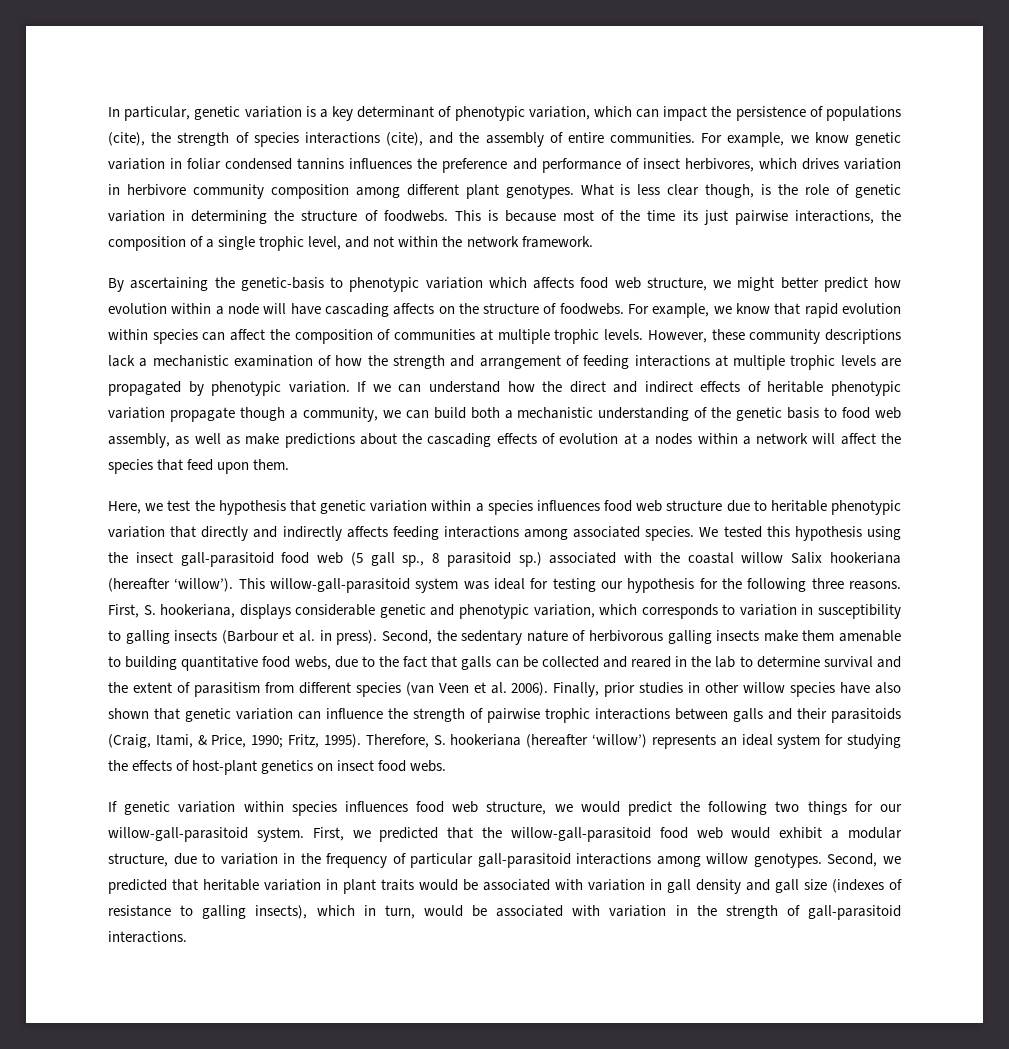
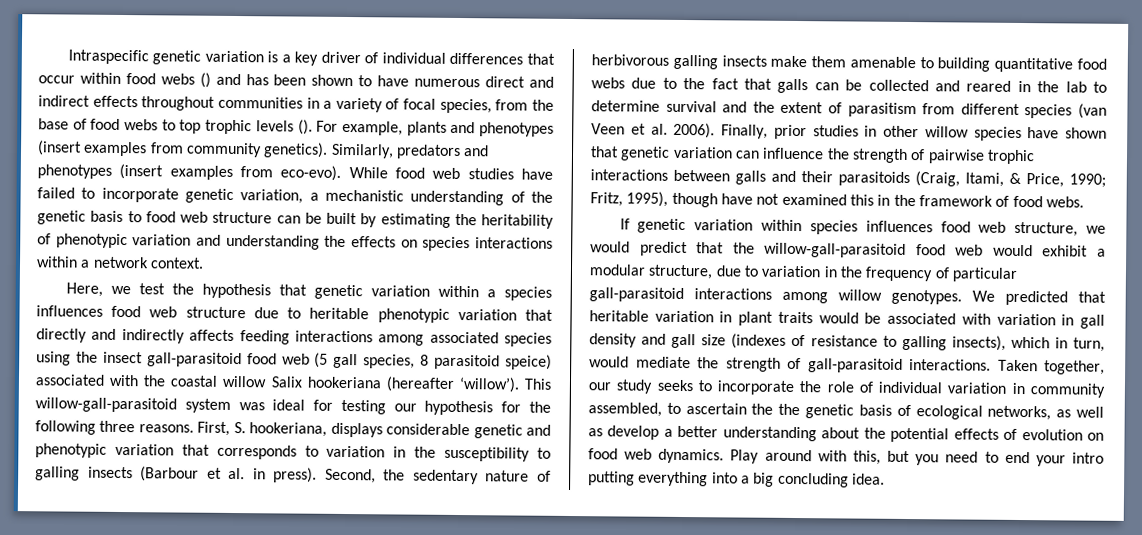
[108,106,191,121] In particular, -> [67,49,149,65] Intraspecific
[357,106,901,121] [108,132,901,147] [108,158,902,173] [108,184,902,199] [108,210,901,225] [108,236,593,251] [108,277,901,292] [108,303,901,318] [108,329,902,344] [108,355,901,370] [108,381,901,396] [108,407,500,422] determinant of phenotypic variation, which can impact the persistence of populations (cite), the strength of species interactions (cite), and the assembly of entire communities. For example, we know genetic variation in foliar condensed tannins influences the preference and performance of insect herbivores, which drives variation in herbivore community composition among different plant genotypes. What is less clear though, is the role of genetic variation in determining the structure of foodwebs. This is because most of the time its just pairwise interactions, the composition of a single trophic level, and not within the network framework. // By ascertaining the genetic-basis to phenotypic variation which affects food web structure, we might better predict how evolution within a node will have cascading affects on the structure of foodwebs. For example, we know that rapid evolution within species can affect the composition of communities at multiple trophic levels. However, these community descriptions lack a mechanistic examination of how the strength and arrangement of feeding interactions at multiple trophic levels are propagated by phenotypic variation. If we can understand how the direct and indirect effects of heritable phenotypic variation propagate though a community, we can build both -> [320,51,555,65] [38,72,554,88] [38,95,554,114] [38,118,554,137] [37,140,490,160] [37,163,553,181] [37,187,304,204] driver of individual differences that occur within food webs () and has been shown to have numerous direct and indirect effects throughout communities in a variety of focal species, from the base of food webs to top trophic levels (). For example, plants and phenotypes (insert examples from community genetics). Similarly, predators and phenotypes (insert examples from eco-evo). While food web studies have failed to incorporate genetic variation,
[108,433,901,448] [108,459,290,474] assembly, as well as make predictions about the cascading effects of evolution at a nodes within a network will affect the species that feed upon them. -> [212,211,554,229] [37,233,553,252] [36,256,204,269] structure can be built by estimating the heritability of phenotypic variation and understanding the effects on species interactions within a network context.
[645,526,862,541] species. We tested this hypothesis -> [504,332,552,347] species
[402,555,425,567] sp., -> [363,354,416,369] species,
[518,552,542,567] sp.) -> [505,354,553,370] speice)
[533,604,638,618] variation, which -> [114,443,210,456] variation that
(814, 609) none -> [414,446,437,458] the
[294,656,331,670] webs, -> [591,77,625,89] webs
[875,682,902,694] also -> (1060, 133) none
[323,734,902,749] [108,760,375,775] 1995). Therefore, S. hookeriana (hereafter ‘willow’) represents an ideal system for studying the effects of host-plant genetics on insect -> [626,191,1010,208] 1995), though have not examined this in the framework of
[680,801,902,815] [108,827,439,842] the following two things for our willow-gall-parasitoid system. First, we predicted -> (688, 249) none
[827,853,901,867] Second, we -> [972,290,995,302] We
[472,905,688,917] be associated with variation in -> [635,356,691,369] mediate
(187, 937) none -> [997,359,1105,375] [588,379,1105,398] [588,402,1104,421] [588,425,1104,443] [588,448,1104,467] [588,471,885,488] Taken together, our study seeks to incorporate the role of individual variation in community assembled, to ascertain the the genetic basis of ecological networks, as well as develop a better understanding about the potential effects of evolution on food web dynamics. Play around with this, but you need to end your intro putting everything into a big concluding idea.

